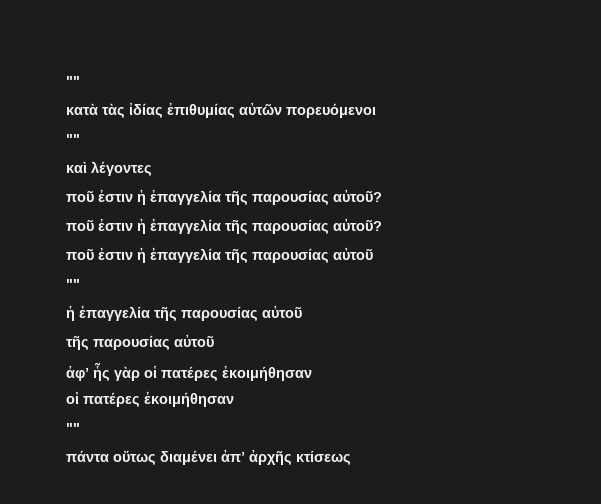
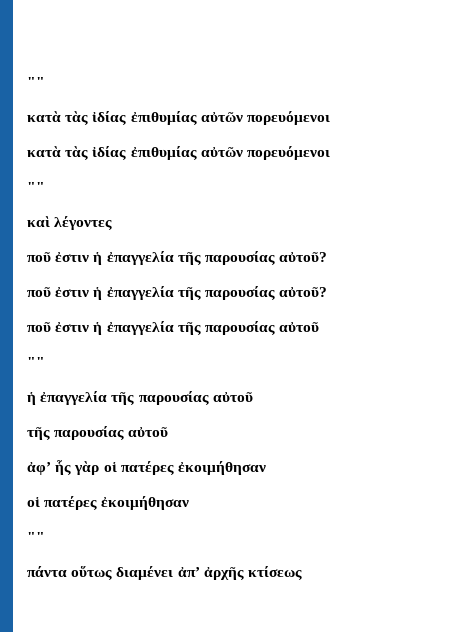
(376, 110) none -> [27,146,330,160] // κατὰ τὰς ἰδίας ἐπιθυμίας αὐτῶν πορευόμενοι

